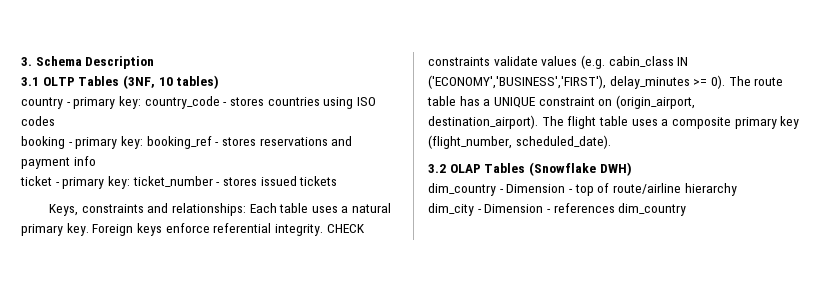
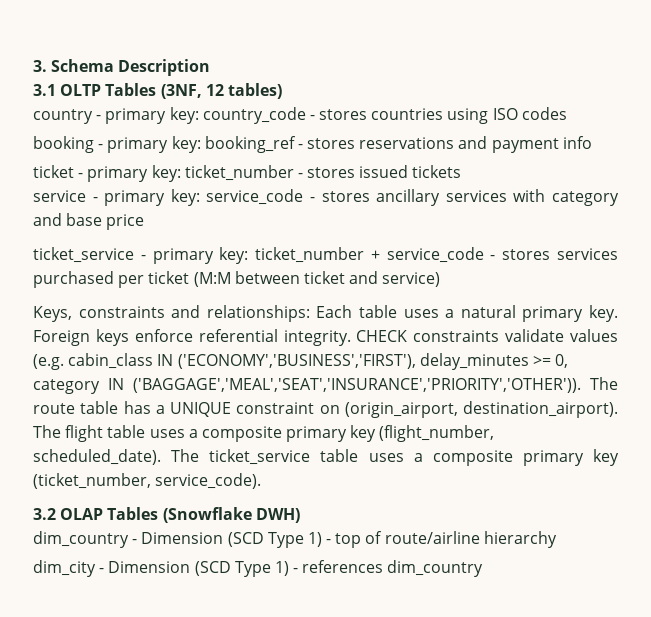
[158,77,173,86] 10 -> [205,84,224,96] 12
(338, 181) none -> [33,189,620,206] [33,213,145,230] [33,247,618,264] [33,271,441,288] // service - primary key: service_code - stores ancillary services with category and base price // ticket_service - primary key: ticket_number + service_code - stores services purchased per ticket (M:M between ticket and service)
[710,75,725,89] 0). -> [555,354,569,368] [33,378,582,394] 0, category IN ('BAGGAGE','MEAL','SEAT','INSURANCE','PRIORITY','OTHER')).
(611, 142) none -> [171,449,619,466] [33,473,262,489] The ticket_service table uses a composite primary key (ticket_number, service_code).
(566, 188) none -> [227,532,322,548] (SCD Type 1)
(544, 208) none -> [194,561,289,577] (SCD Type 1)

